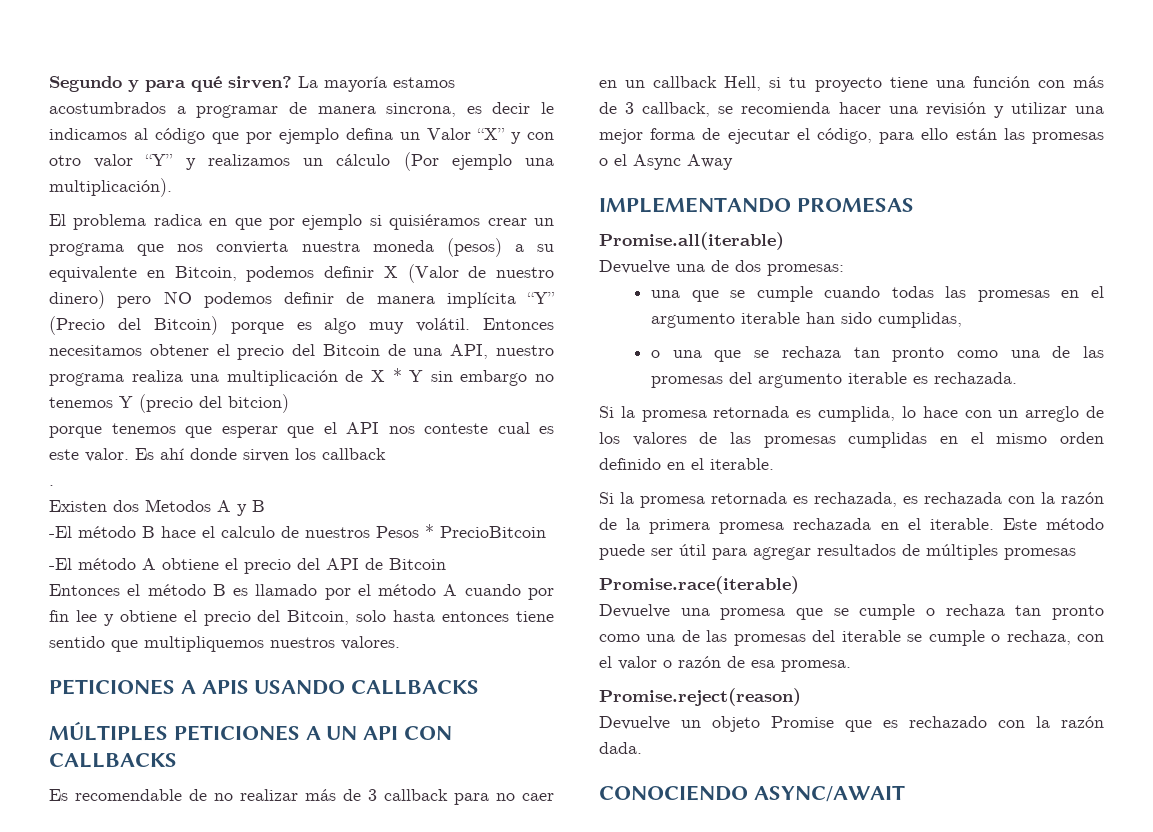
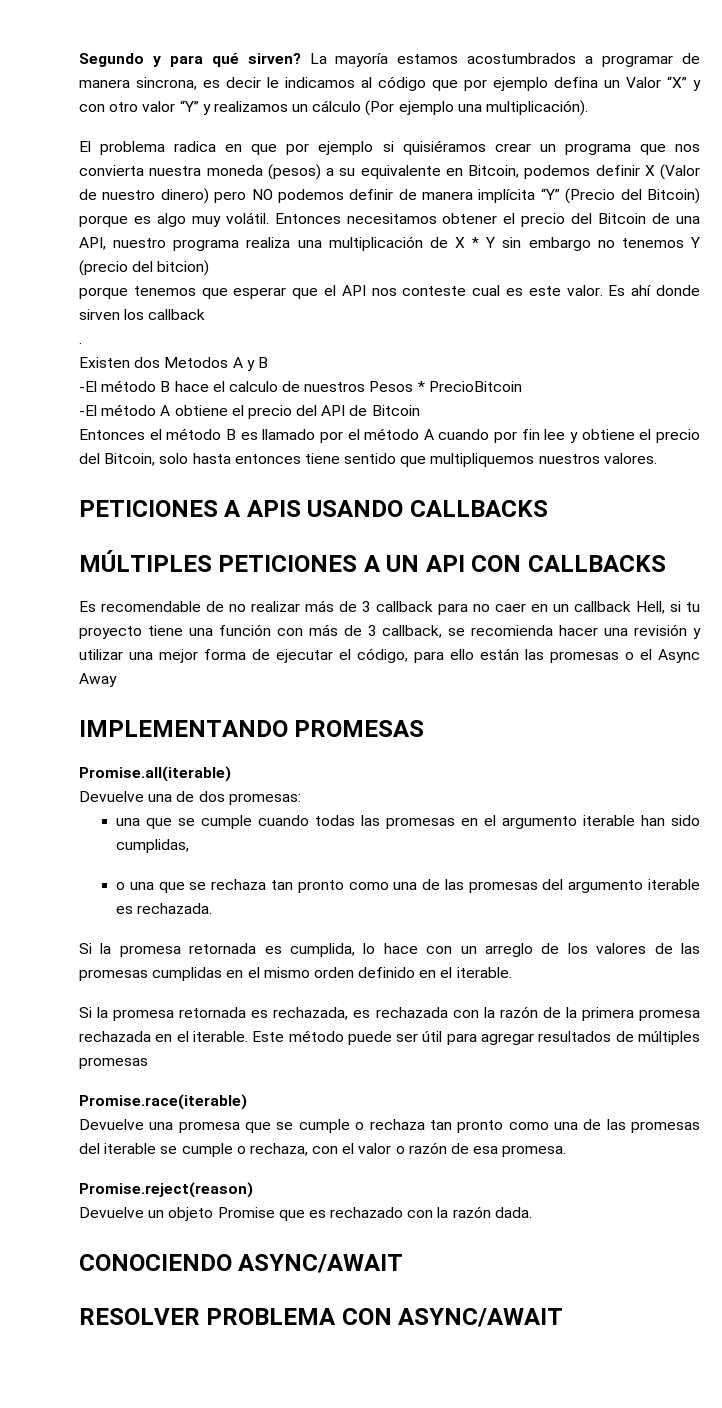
(905, 793) none -> [79,1308,564,1327] // RESOLVER PROBLEMA CON ASYNC/AWAIT

